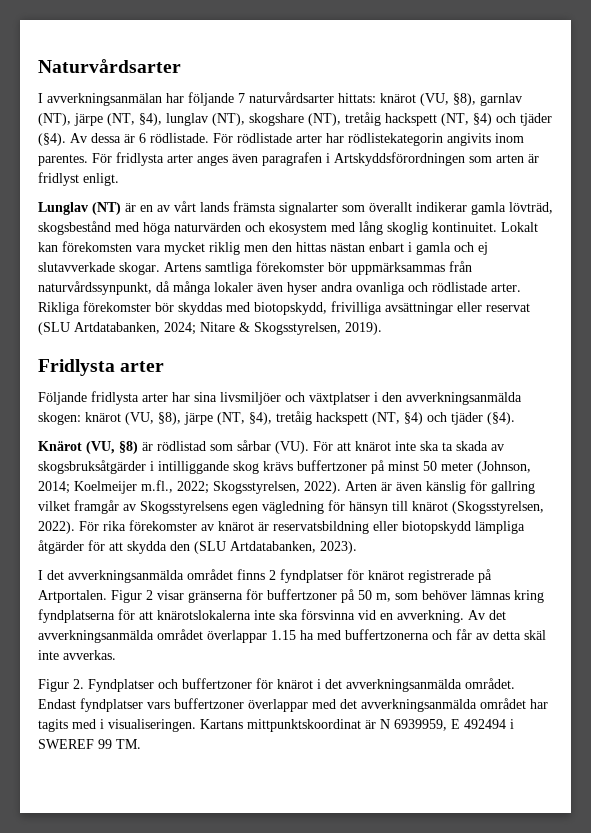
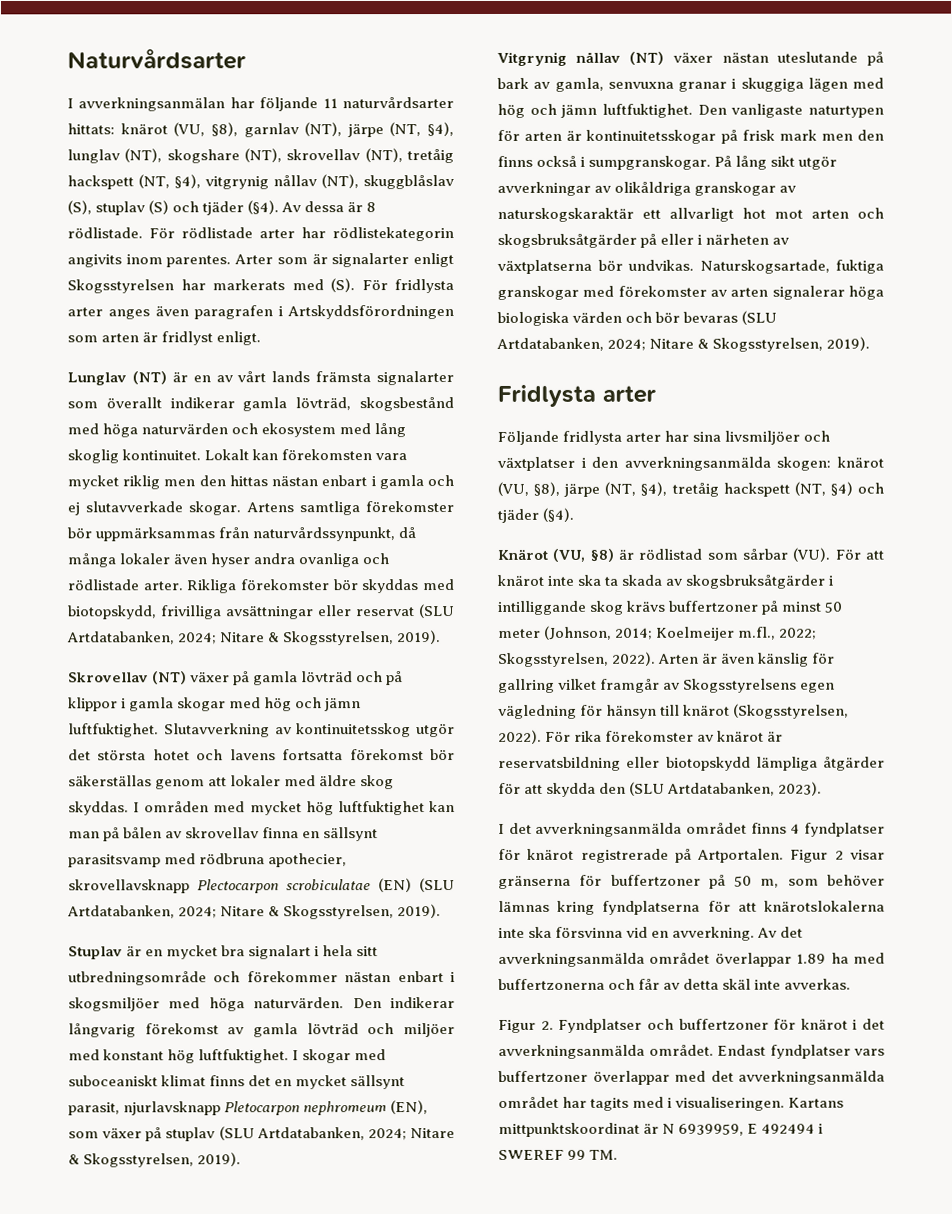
[238,93,245,103] 7 -> [322,98,338,109] 11
[345,112,492,126] tretåig hackspett (NT, §4) -> [286,148,454,164] [67,174,455,190] [67,200,170,216] skrovellav (NT), tretåig hackspett (NT, §4), vitgrynig nållav (NT), skuggblåslav (S), stuplav (S)
[139,133,146,143] 6 -> [366,202,377,213] 8
(88, 160) none -> [234,253,455,268] [67,278,355,294] Arter som är signalarter enligt Skogsstyrelsen har markerats med (S).
(382, 328) none -> [68,671,404,686] [68,697,362,712] [68,723,455,738] [68,749,456,761] [68,775,395,790] [68,801,456,816] [68,827,379,842] [68,853,348,868] [68,878,455,894] [67,904,442,920] [68,945,379,960] [68,971,455,986] [68,997,455,1012] [68,1023,455,1038] [68,1049,387,1064] [68,1075,406,1090] [68,1100,429,1116] [68,1126,456,1142] [68,1152,242,1168] [497,51,884,66] [497,77,884,92] [497,103,884,118] [497,129,884,144] [497,155,838,170] [497,181,798,196] [497,207,884,222] [497,233,791,248] [497,259,884,274] [497,285,884,300] [497,310,778,326] [496,336,871,352] // Skrovellav (NT) växer på gamla lövträd och på klippor i gamla skogar med hög och jämn luftfuktighet. Slutavverkning av kontinuitetsskog utgör det största hotet och lavens fortsatta förekomst bör säkerställas genom att lokaler med äldre skog skyddas. I områden med mycket hög luftfuktighet kan man på bålen av skrovellav finna en sällsynt parasitsvamp med rödbruna apothecier, skrovellavsknapp Plectocarpon scrobiculatae (EN) (SLU Artdatabanken, 2024; Nitare & Skogsstyrelsen, 2019). // Stuplav är en mycket bra signalart i hela sitt utbredningsområde och förekommer nästan enbart i skogsmiljöer med höga naturvärden. Den indikerar långvarig förekomst av gamla lövträd och miljöer med konstant hög luftfuktighet. I skogar med suboceaniskt klimat finns det en mycket sällsynt parasit, njurlavsknapp Pletocarpon nephromeum (EN), som växer på stuplav (SLU Artdatabanken, 2024; Nitare & Skogsstyrelsen, 2019). // Vitgrynig nållav (NT) växer nästan uteslutande på bark av gamla, senvuxna granar i skuggiga lägen med hög och jämn luftfuktighet. Den vanligaste naturtypen för arten är kontinuitetsskogar på frisk mark men den finns också i sumpgranskogar. På lång sikt utgör avverkningar av olikåldriga granskogar av naturskogskaraktär ett allvarligt hot mot arten och skogsbruksåtgärder på eller i närheten av växtplatserna bör undvikas. Naturskogsartade, fuktiga granskogar med förekomster av arten signalerar höga biologiska värden och bör bevaras (SLU Artdatabanken, 2024; Nitare & Skogsstyrelsen, 2019).
[269,570,276,580] 2 -> [790,823,801,834] 4
[271,630,296,640] 1.15 -> [796,953,827,964] 1.89

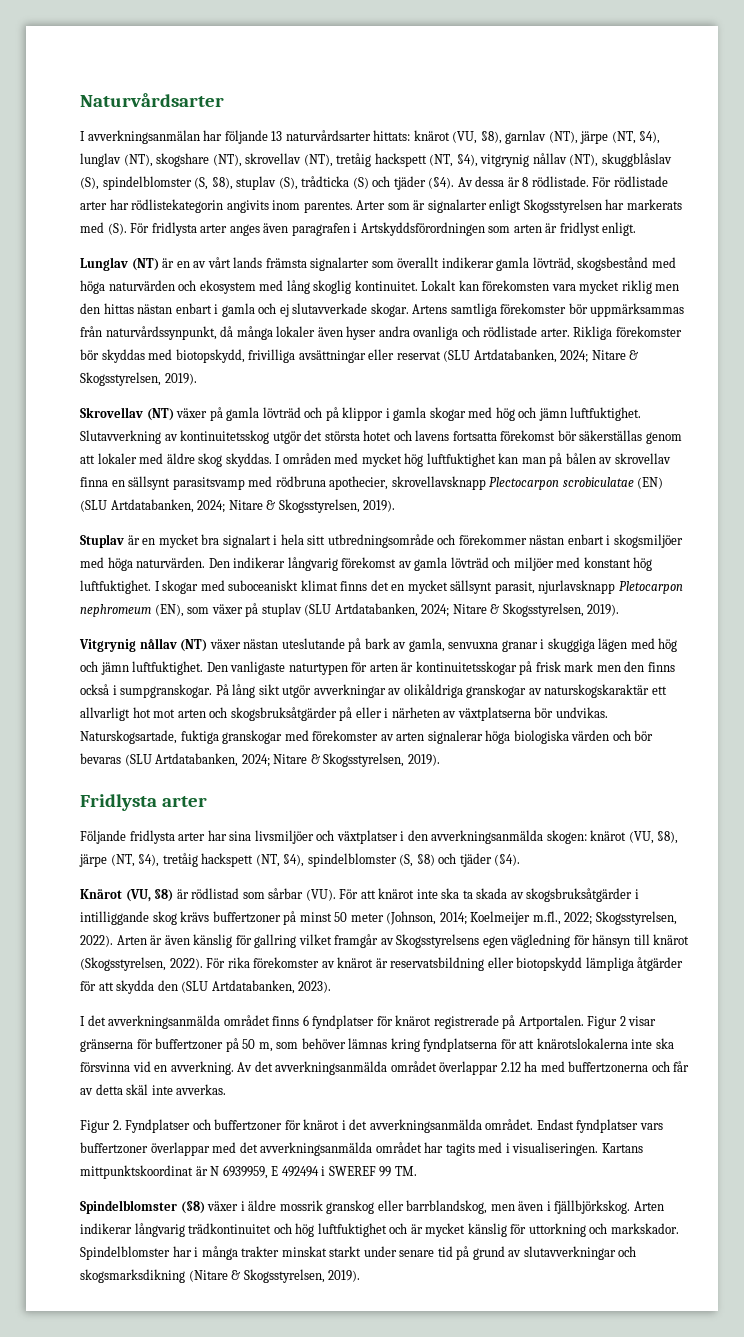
[322,98,338,109] 11 -> [271,131,283,141] 13
[95,201,147,216] stuplav -> [102,176,350,190] spindelblomster (S, §8), stuplav (S), trådticka
[829,481,853,496] §4) -> [283,853,435,867] §4), spindelblomster (S, §8)
[790,823,801,834] 4 -> [302,1015,309,1026] 6
[796,953,827,964] 1.89 -> [500,1062,521,1072] 2.12
(619, 1154) none -> [80,1200,664,1214] [80,1223,679,1237] [80,1246,637,1260] [80,1269,361,1283] // Spindelblomster (§8) växer i äldre mossrik granskog eller barrblandskog, men även i fjällbjörkskog. Arten indikerar långvarig trädkontinuitet och hög luftfuktighet och är mycket känslig för uttorkning och markskador. Spindelblomster har i många trakter minskat starkt under senare tid på grund av slutavverkningar och skogsmarksdikning (Nitare & Skogsstyrelsen, 2019).

